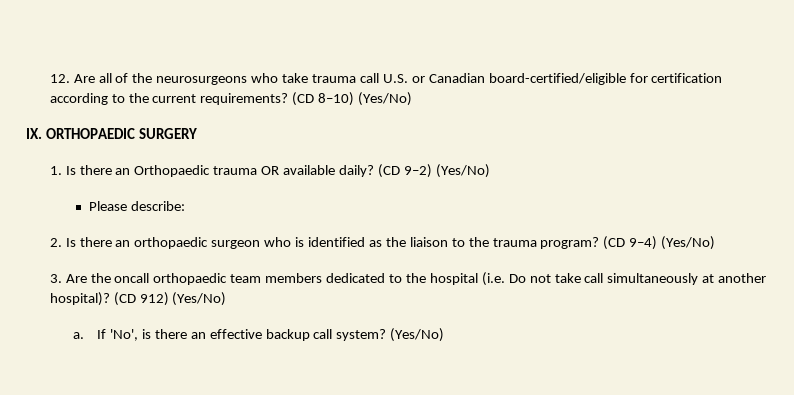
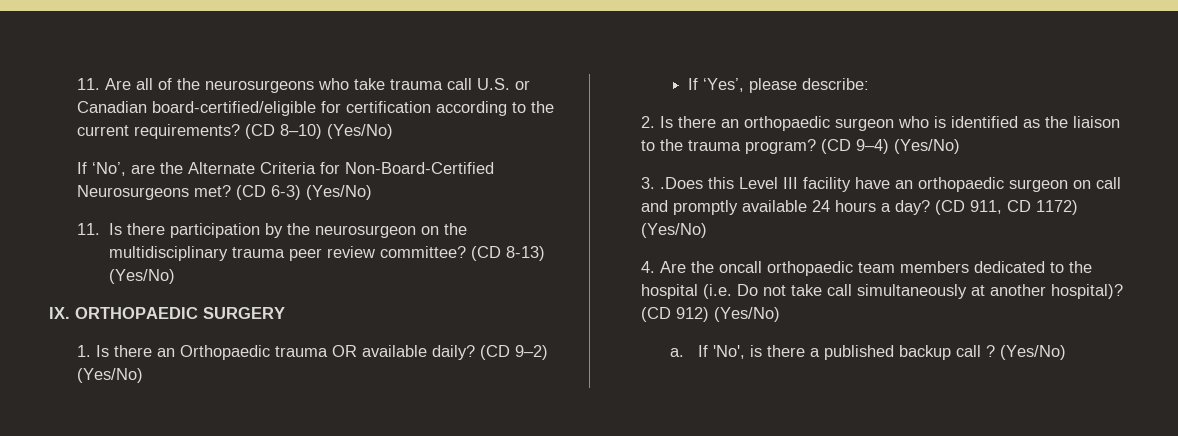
[49,74,70,83] 12. -> [77,78,101,90] 11.
(413, 99) none -> [77,162,495,176] [77,185,373,200] [77,223,467,238] [108,246,545,261] [108,269,175,284] // If ‘No’, are the Alternate Criteria for Non-Board-Certified Neurosurgeons met? (CD 6-3) (Yes/No) // 11. Is there participation by the neurosurgeon on the multidisciplinary trauma peer review committee? (CD 8-13) (Yes/No)
[89,201,128,211] Please -> [687,78,797,93] If ‘Yes’, please
(62, 278) none -> [660,177,1122,192] [641,200,1079,215] [641,223,708,238] [641,261,656,273] .Does this Level III facility have an orthopaedic surgeon on call and promptly available 24 hours a day? (CD 911, CD 1172) (Yes/No) // 4.
[190,329,262,339] an effective -> [809,345,894,360] a published
[336,329,387,341] system? -> [985,345,995,357] ?

